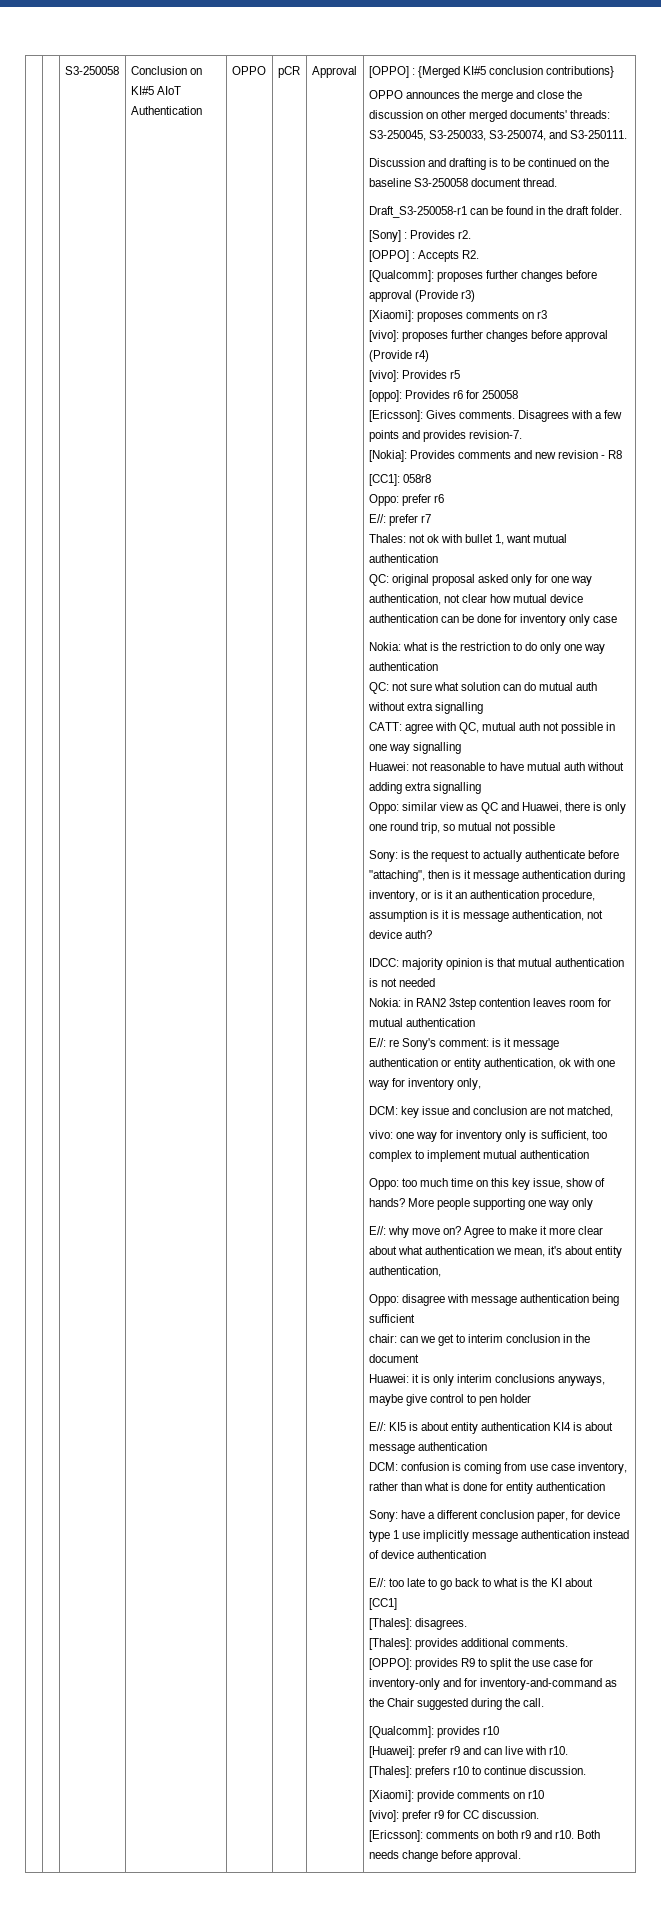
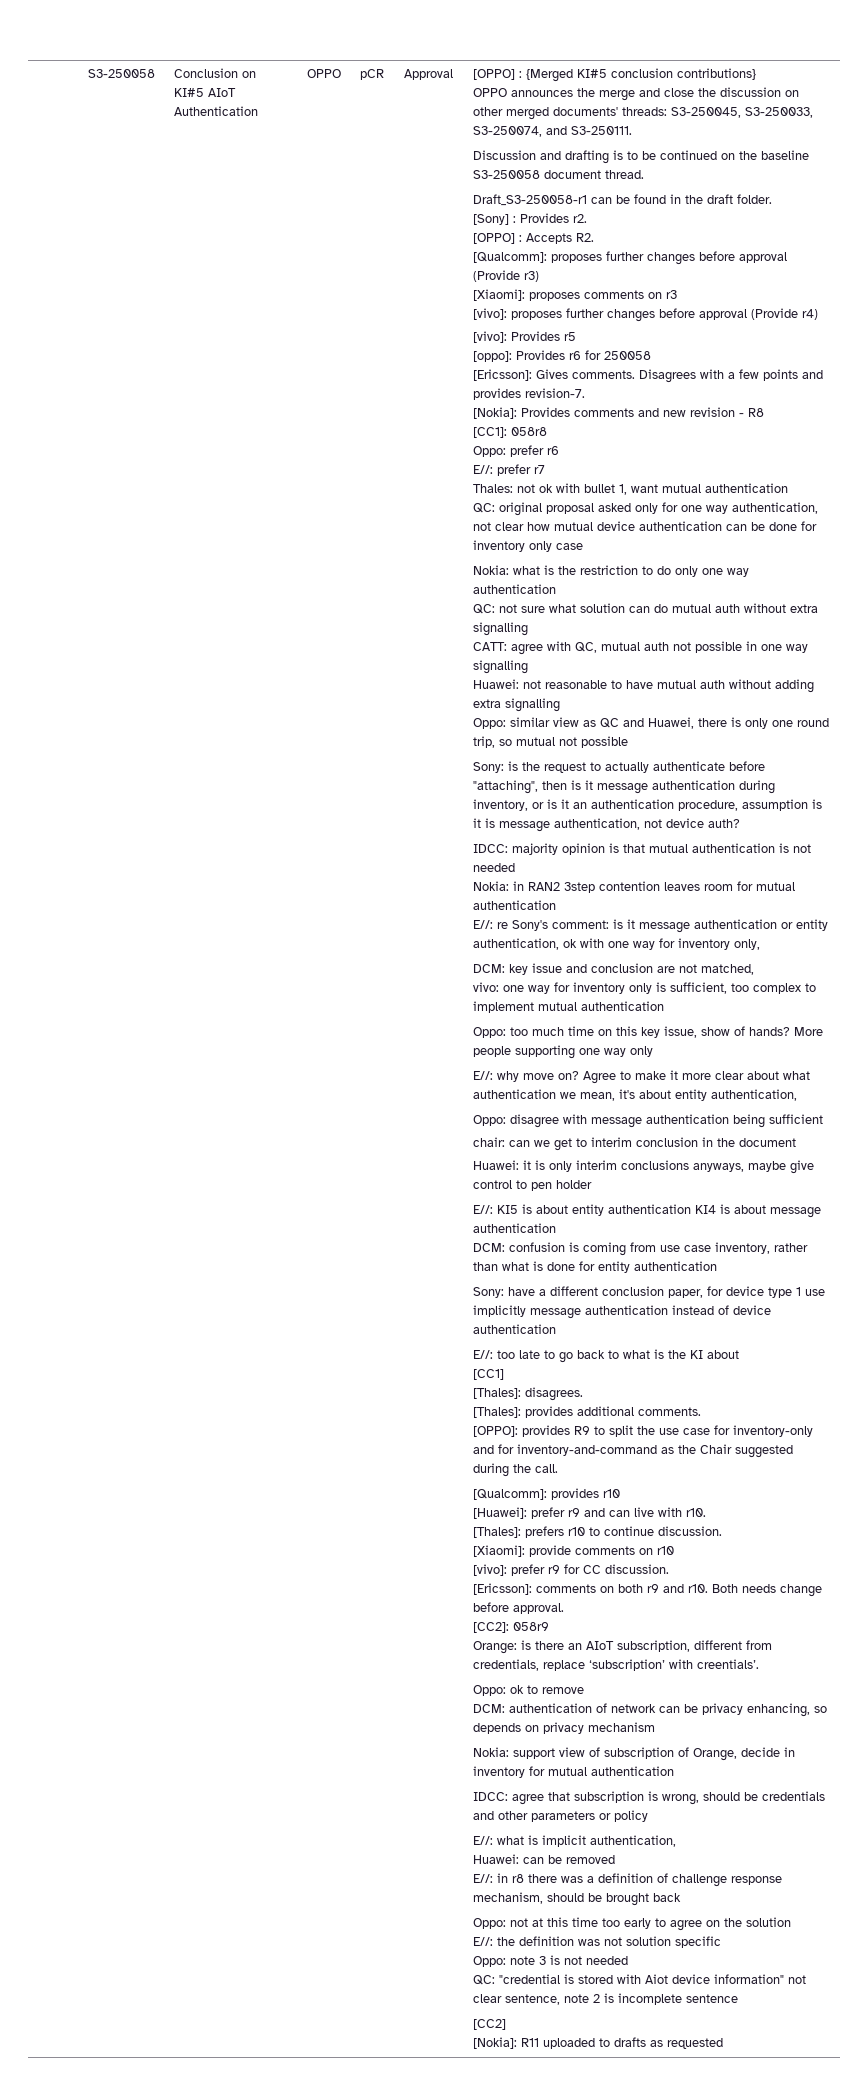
(521, 1856) none -> [473,1622,550,1633] [473,1640,773,1654] [473,1659,760,1671] [473,1685,585,1696] [473,1703,828,1717] [473,1722,656,1734] [473,1747,796,1761] [473,1766,675,1778] [473,1791,826,1805] [473,1810,649,1822] [473,1835,677,1847] [473,1854,616,1864] [473,1873,783,1887] [473,1892,682,1906] [473,1917,792,1931] [473,1936,722,1948] [473,1955,629,1967] [473,1974,807,1985] [473,1993,739,2005] [473,2019,507,2030] [473,2037,724,2049] // [CC2]: 058r9 // Orange: is there an AIoT subscription, different from credentials, replace ‘subscription’ with creentials’. // Oppo: ok to remove // DCM: authentication of network can be privacy enhancing, so depends on privacy mechanism // Nokia: support view of subscription of Orange, decide in inventory for mutual authentication // IDCC: agree that subscription is wrong, should be credentials and other parameters or policy // E//: what is implicit authentication, // Huawei: can be removed // E//: in r8 there was a definition of challenge response mechanism, should be brought back // Oppo: not at this time too early to agree on the solution // E//: the definition was not solution specific // Oppo: note 3 is not needed // QC: "credential is stored with Aiot device information" not clear sentence, note 2 is incomplete sentence // [CC2] // [Nokia]: R11 uploaded to drafts as requested

